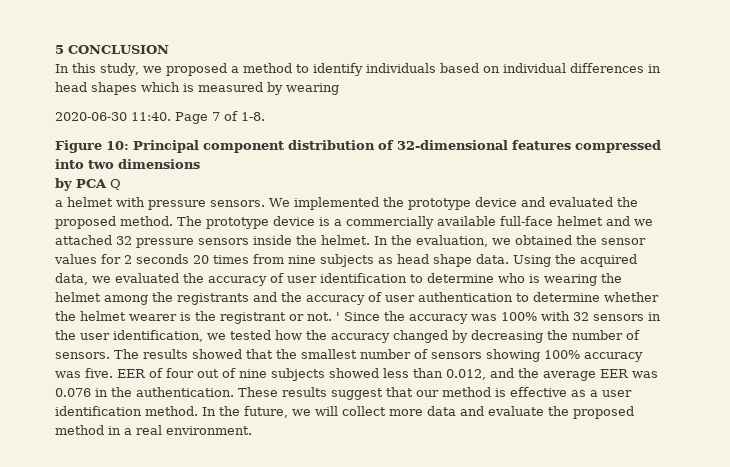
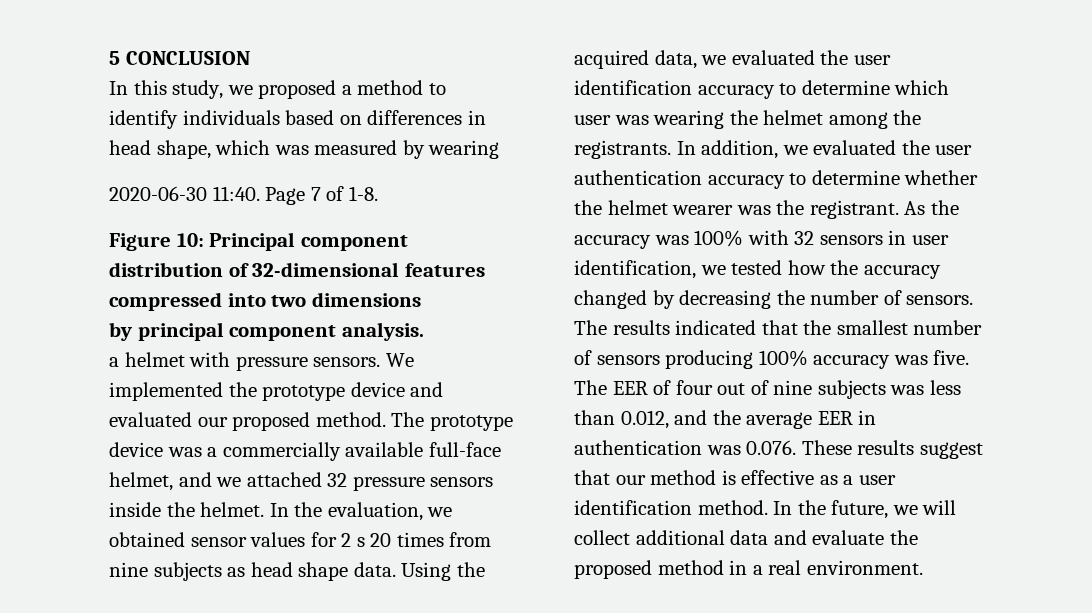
[502,63,566,73] individual -> (362, 120) none
[91,82,194,95] shapes which is -> [156,140,309,159] shape, which was
[76,179,121,190] PCA Q -> [137,322,424,341] principal component analysis.
[616,197,638,207] the -> [197,417,228,427] our
[319,217,330,226] is -> [167,447,202,457] was
[557,216,603,226] helmet -> [109,472,173,491] helmet,
[576,235,597,245] the -> (185, 539) none
[136,254,189,264] seconds -> [356,537,365,547] s
[208,273,540,286] accuracy of user identification to determine who is -> [853,55,891,65] [574,80,950,99] [574,115,649,125] user identification accuracy to determine which user was
[177,292,382,305] registrants and the accuracy of -> [574,140,930,159] registrants. In addition, we evaluated the
(513, 297) none -> [707,175,785,189] accuracy
[180,311,380,324] is the registrant or not. ' Since -> [736,200,926,219] was the registrant. As
[55,330,76,340] the -> (907, 237) none
[192,349,242,359] showed -> [675,320,757,335] indicated
[486,349,540,362] showing -> [665,350,754,369] producing
(113, 373) none -> [574,380,607,395] The
[329,368,379,378] showed -> [890,385,925,395] was
[632,371,658,378] [55,387,234,397] was 0.076 in the authentication. -> [858,410,877,425] [574,440,797,455] in authentication was 0.076.
[389,409,423,416] more -> [635,530,725,545] additional

